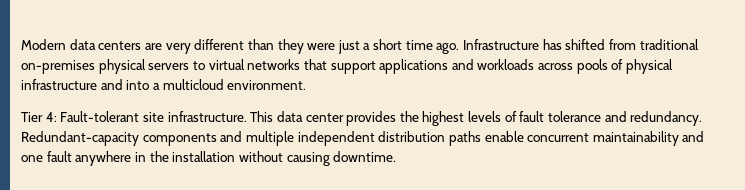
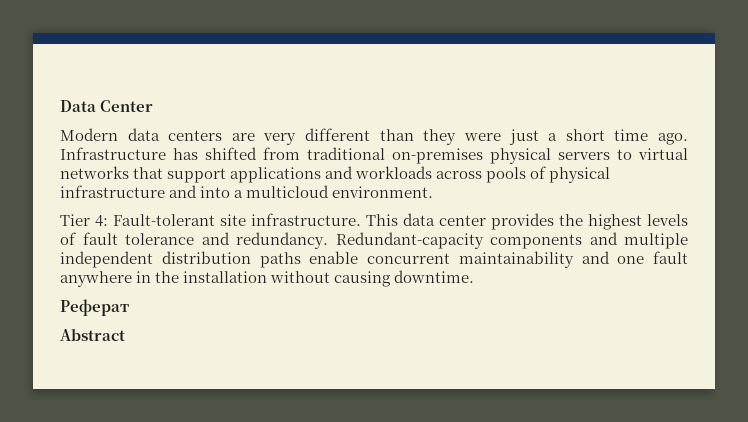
(21, 44) none -> [60,100,154,112] Data Center //
(397, 156) none -> [60,299,129,316] [60,329,125,341] // Реферат // Abstract

